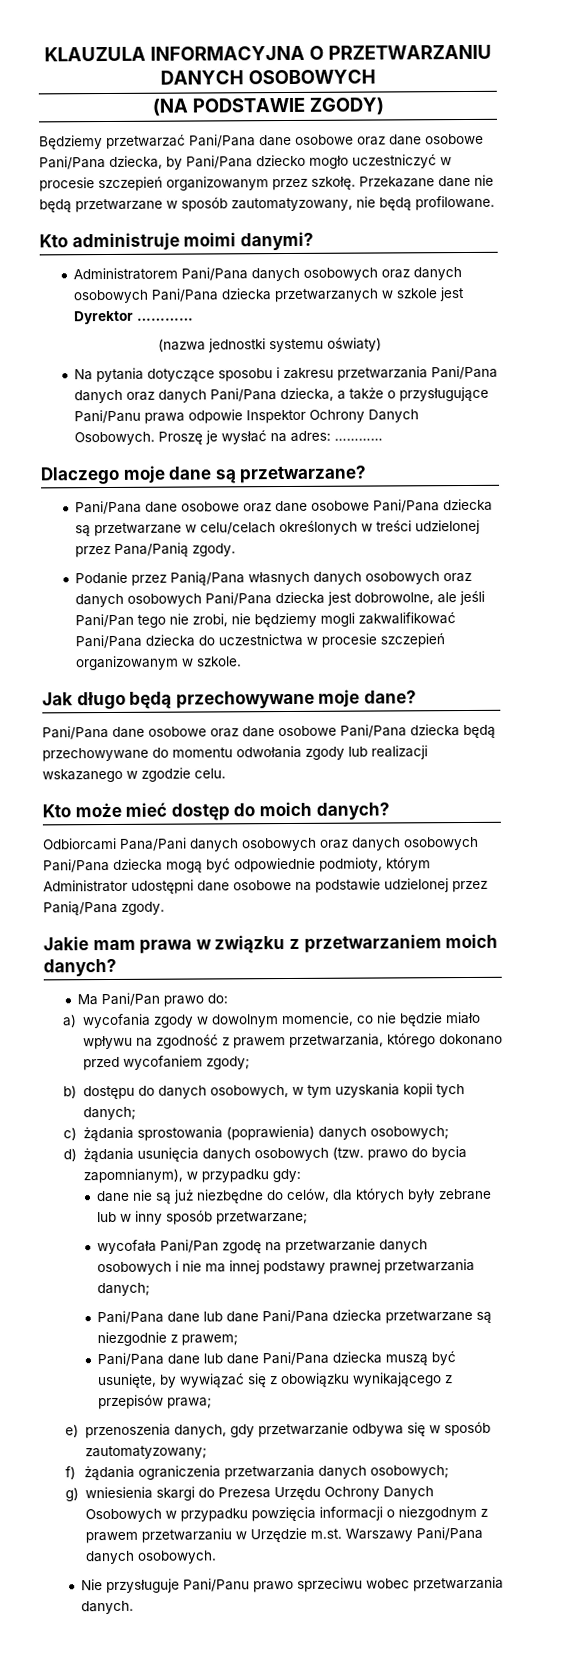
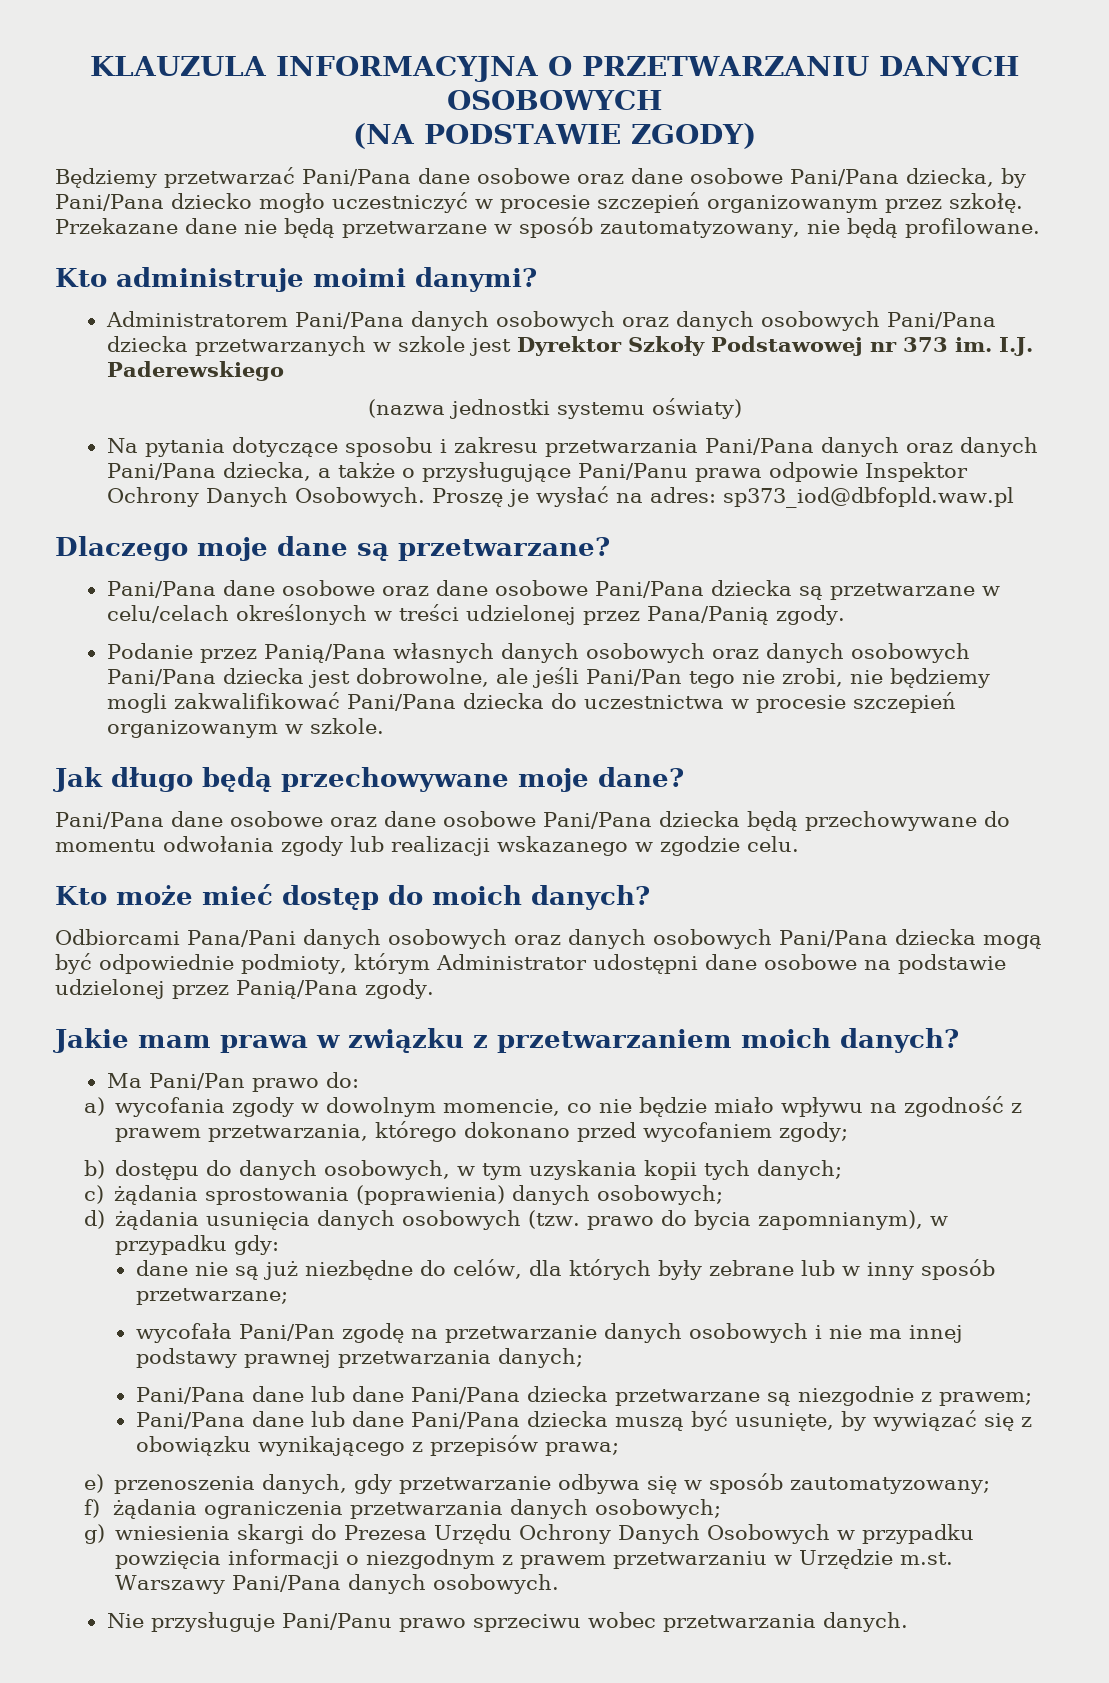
[136,317,194,321] ………… -> [627,336,1033,356] [106,361,284,381] Szkoły Podstawowej nr 373 im. I.J. Paderewskiego
[333,438,383,441] ………… -> [722,487,1014,508] sp373_iod@dbfopld.waw.pl

